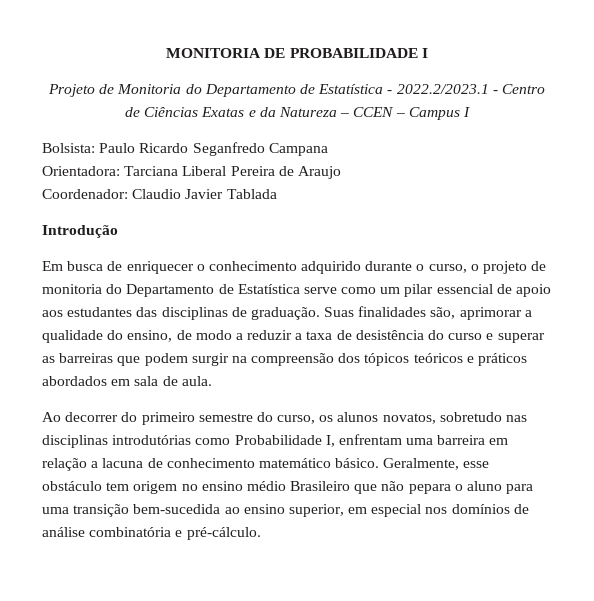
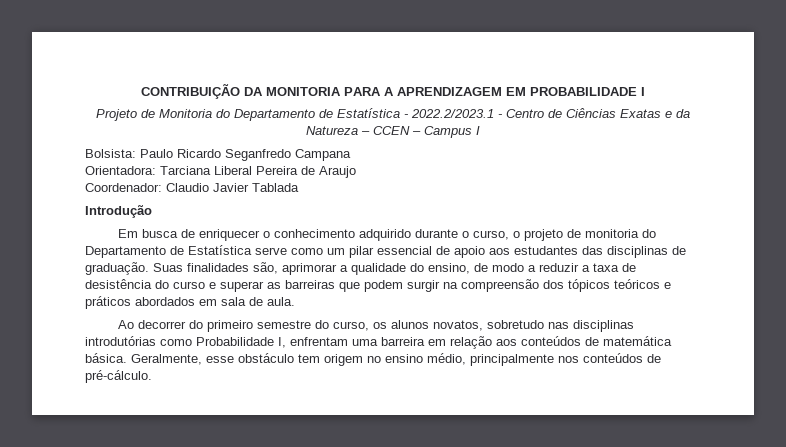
[166,48,286,58] MONITORIA DE -> [141,84,526,99] CONTRIBUIÇÃO DA MONITORIA PARA A APRENDIZAGEM EM
[91,458,380,468] a lacuna de conhecimento matemático básico. -> [496,336,672,346] [85,353,127,363] aos conteúdos de matemática básica.
[246,481,534,494] [42,504,529,517] [42,527,183,537] médio Brasileiro que não pepara o aluno para uma transição bem-sucedida ao ensino superior, em especial nos domínios de análise combinatória e -> [427,353,661,366] médio, principalmente nos conteúdos de

